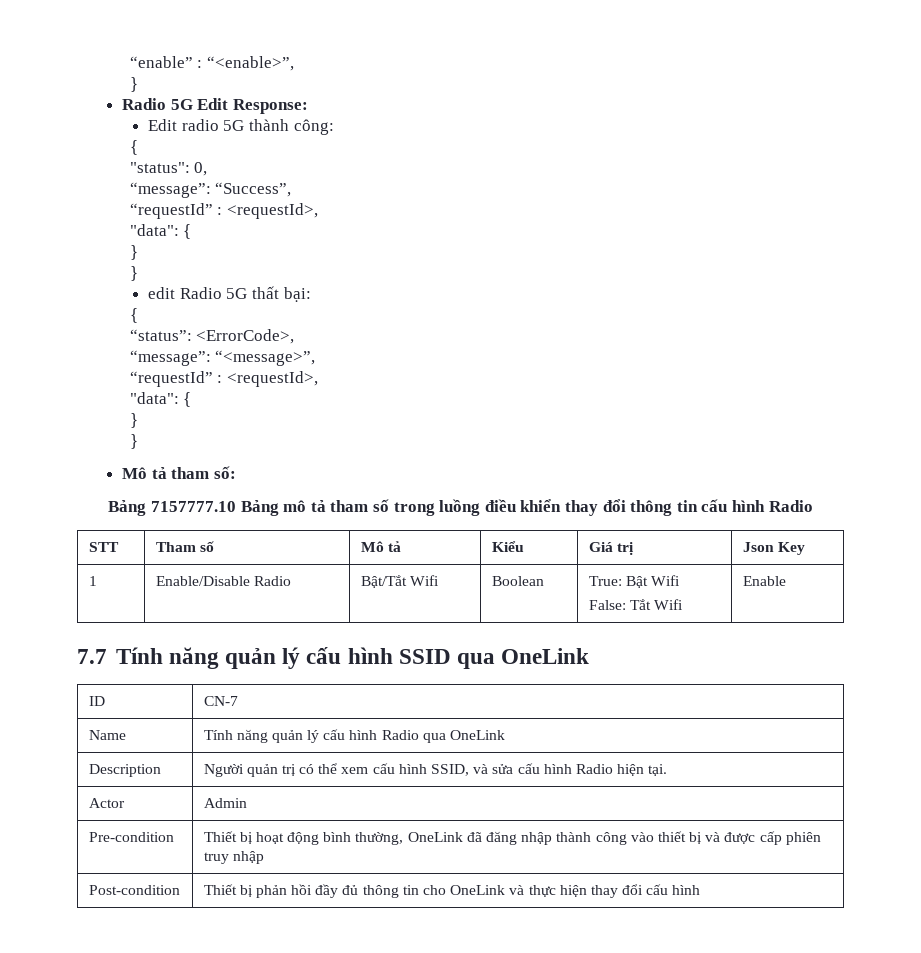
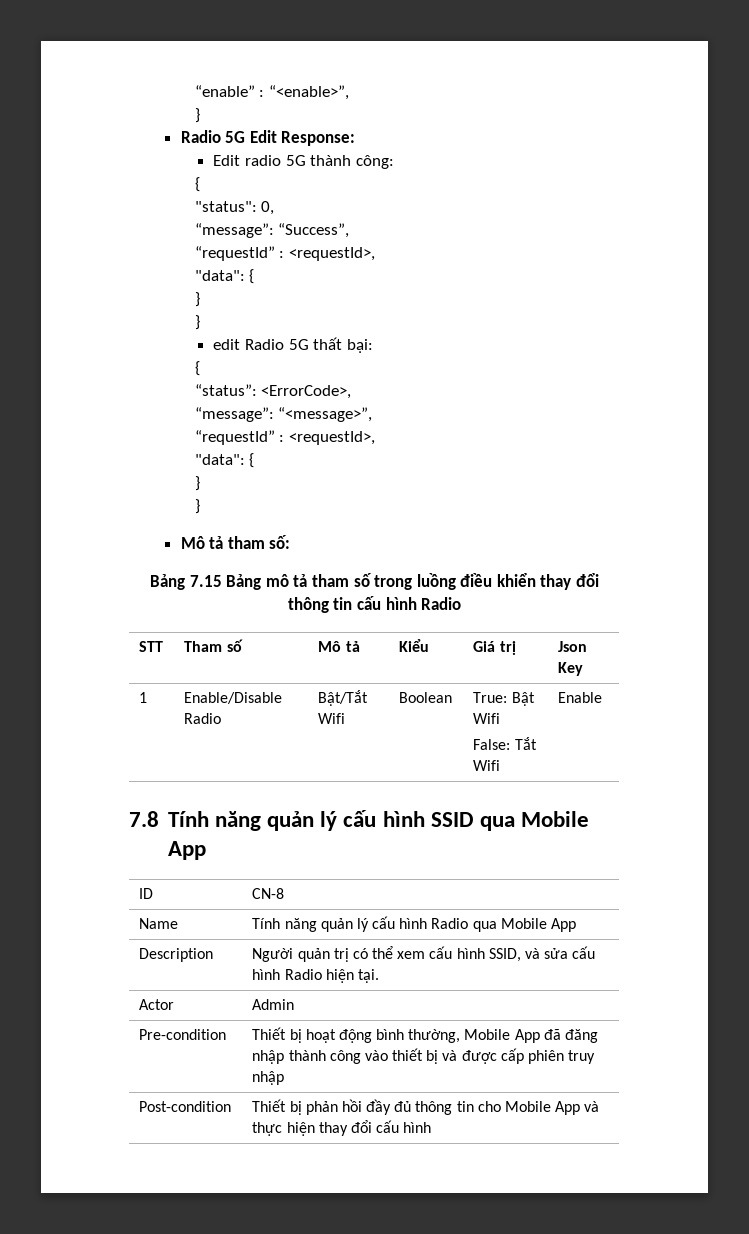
[151,501,237,512] 7157777.10 -> [189,575,222,587] 7.15
[77,649,107,664] 7.7 -> [129,811,159,827] 7.8
[501,648,590,664] OneLink -> [521,811,590,827] [167,841,206,860] Mobile App
[203,696,238,706] CN-7 -> [252,888,285,899] CN-8
[450,730,506,740] OneLink -> [500,918,576,932] Mobile App
[407,832,463,842] OneLink -> [464,1029,540,1043] Mobile App
[450,885,506,895] OneLink -> [504,1101,581,1115] Mobile App

